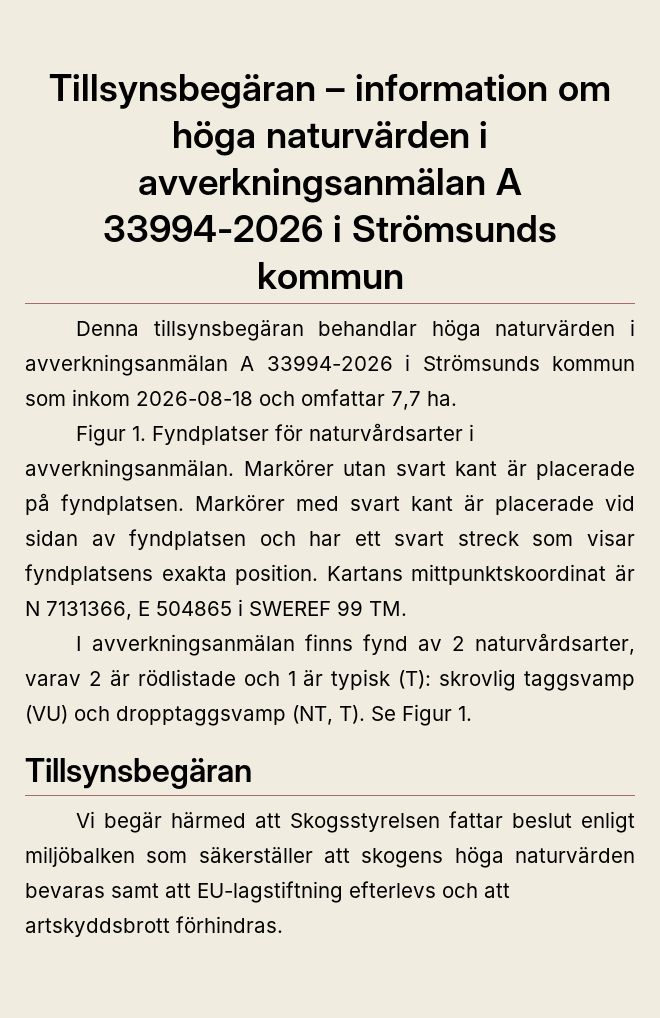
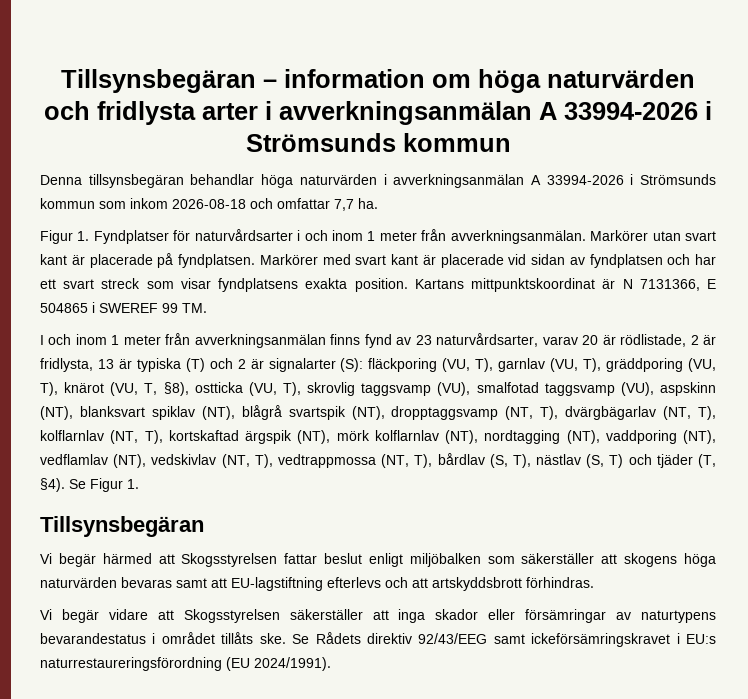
(470, 134) none -> [44,101,258,125] och fridlysta arter
(474, 432) none -> [304,229,447,241] och inom 1 meter från
(82, 643) none -> [48,333,191,345] och inom 1 meter från
[451,636,465,651] 2 -> [415,335,432,345] 23
[88,669,635,691] [25,705,365,726] 2 är rödlistade och 1 är typisk (T): skrovlig taggsvamp (VU) och dropptaggsvamp (NT, T). -> [582,334,717,347] [40,358,717,372] [40,382,716,396] [40,405,716,420] [40,430,716,444] [40,453,716,468] [40,478,65,492] 20 är rödlistade, 2 är fridlysta, 13 är typiska (T) och 2 är signalarter (S): fläckporing (VU, T), garnlav (VU, T), gräddporing (VU, T), knärot (VU, T, §8), ostticka (VU, T), skrovlig taggsvamp (VU), smalfotad taggsvamp (VU), aspskinn (NT), blanksvart spiklav (NT), blågrå svartspik (NT), dropptaggsvamp (NT, T), dvärgbägarlav (NT, T), kolflarnlav (NT, T), kortskaftad ärgspik (NT), mörk kolflarnlav (NT), nordtagging (NT), vaddporing (NT), vedflamlav (NT), vedskivlav (NT, T), vedtrappmossa (NT, T), bårdlav (S, T), nästlav (S, T) och tjäder (T, §4).
(283, 924) none -> [40,609,716,623] [40,632,716,647] [40,657,331,671] // Vi begär vidare att Skogsstyrelsen säkerställer att inga skador eller försämringar av naturtypens bevarandestatus i området tillåts ske. Se Rådets direktiv 92/43/EEG samt ickeförsämringskravet i EU:s naturrestaureringsförordning (EU 2024/1991).

